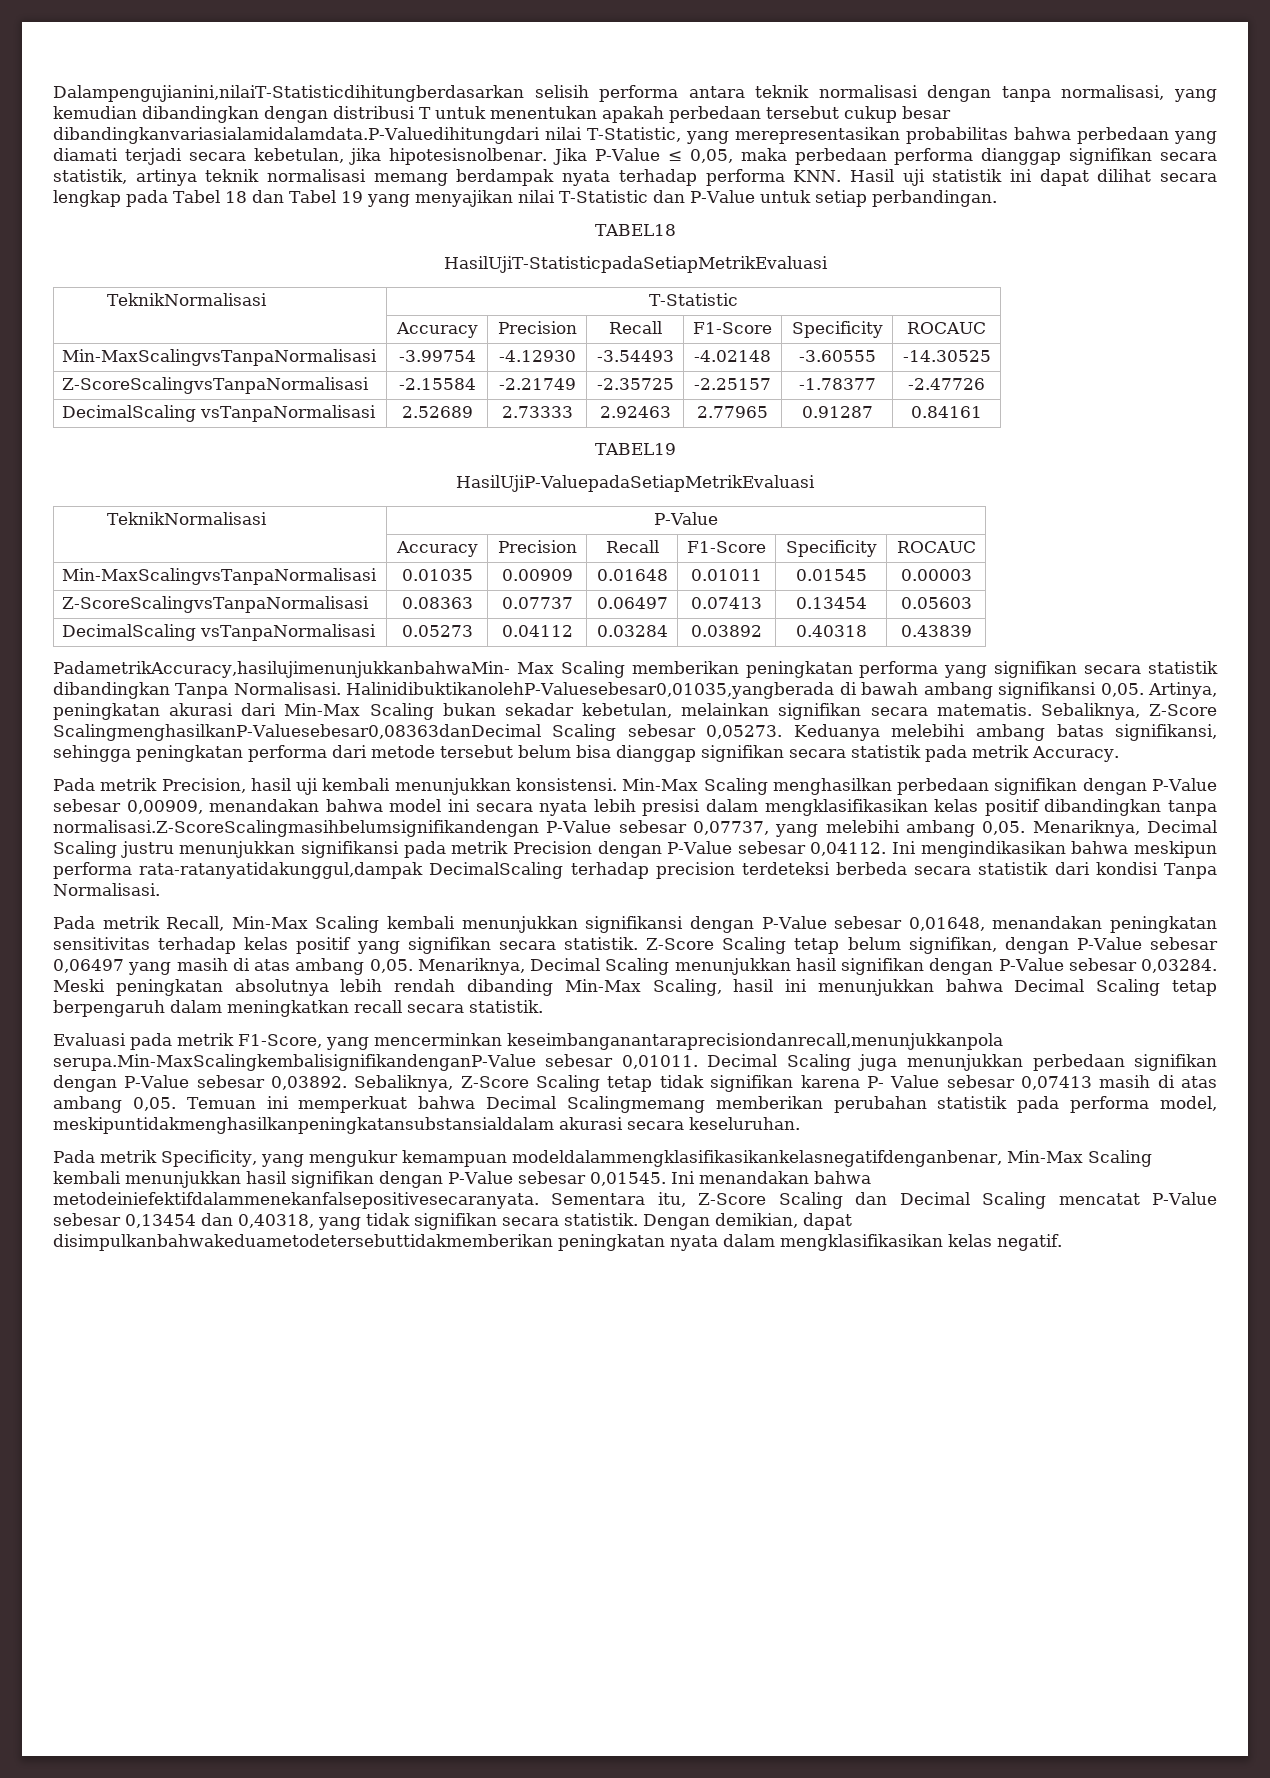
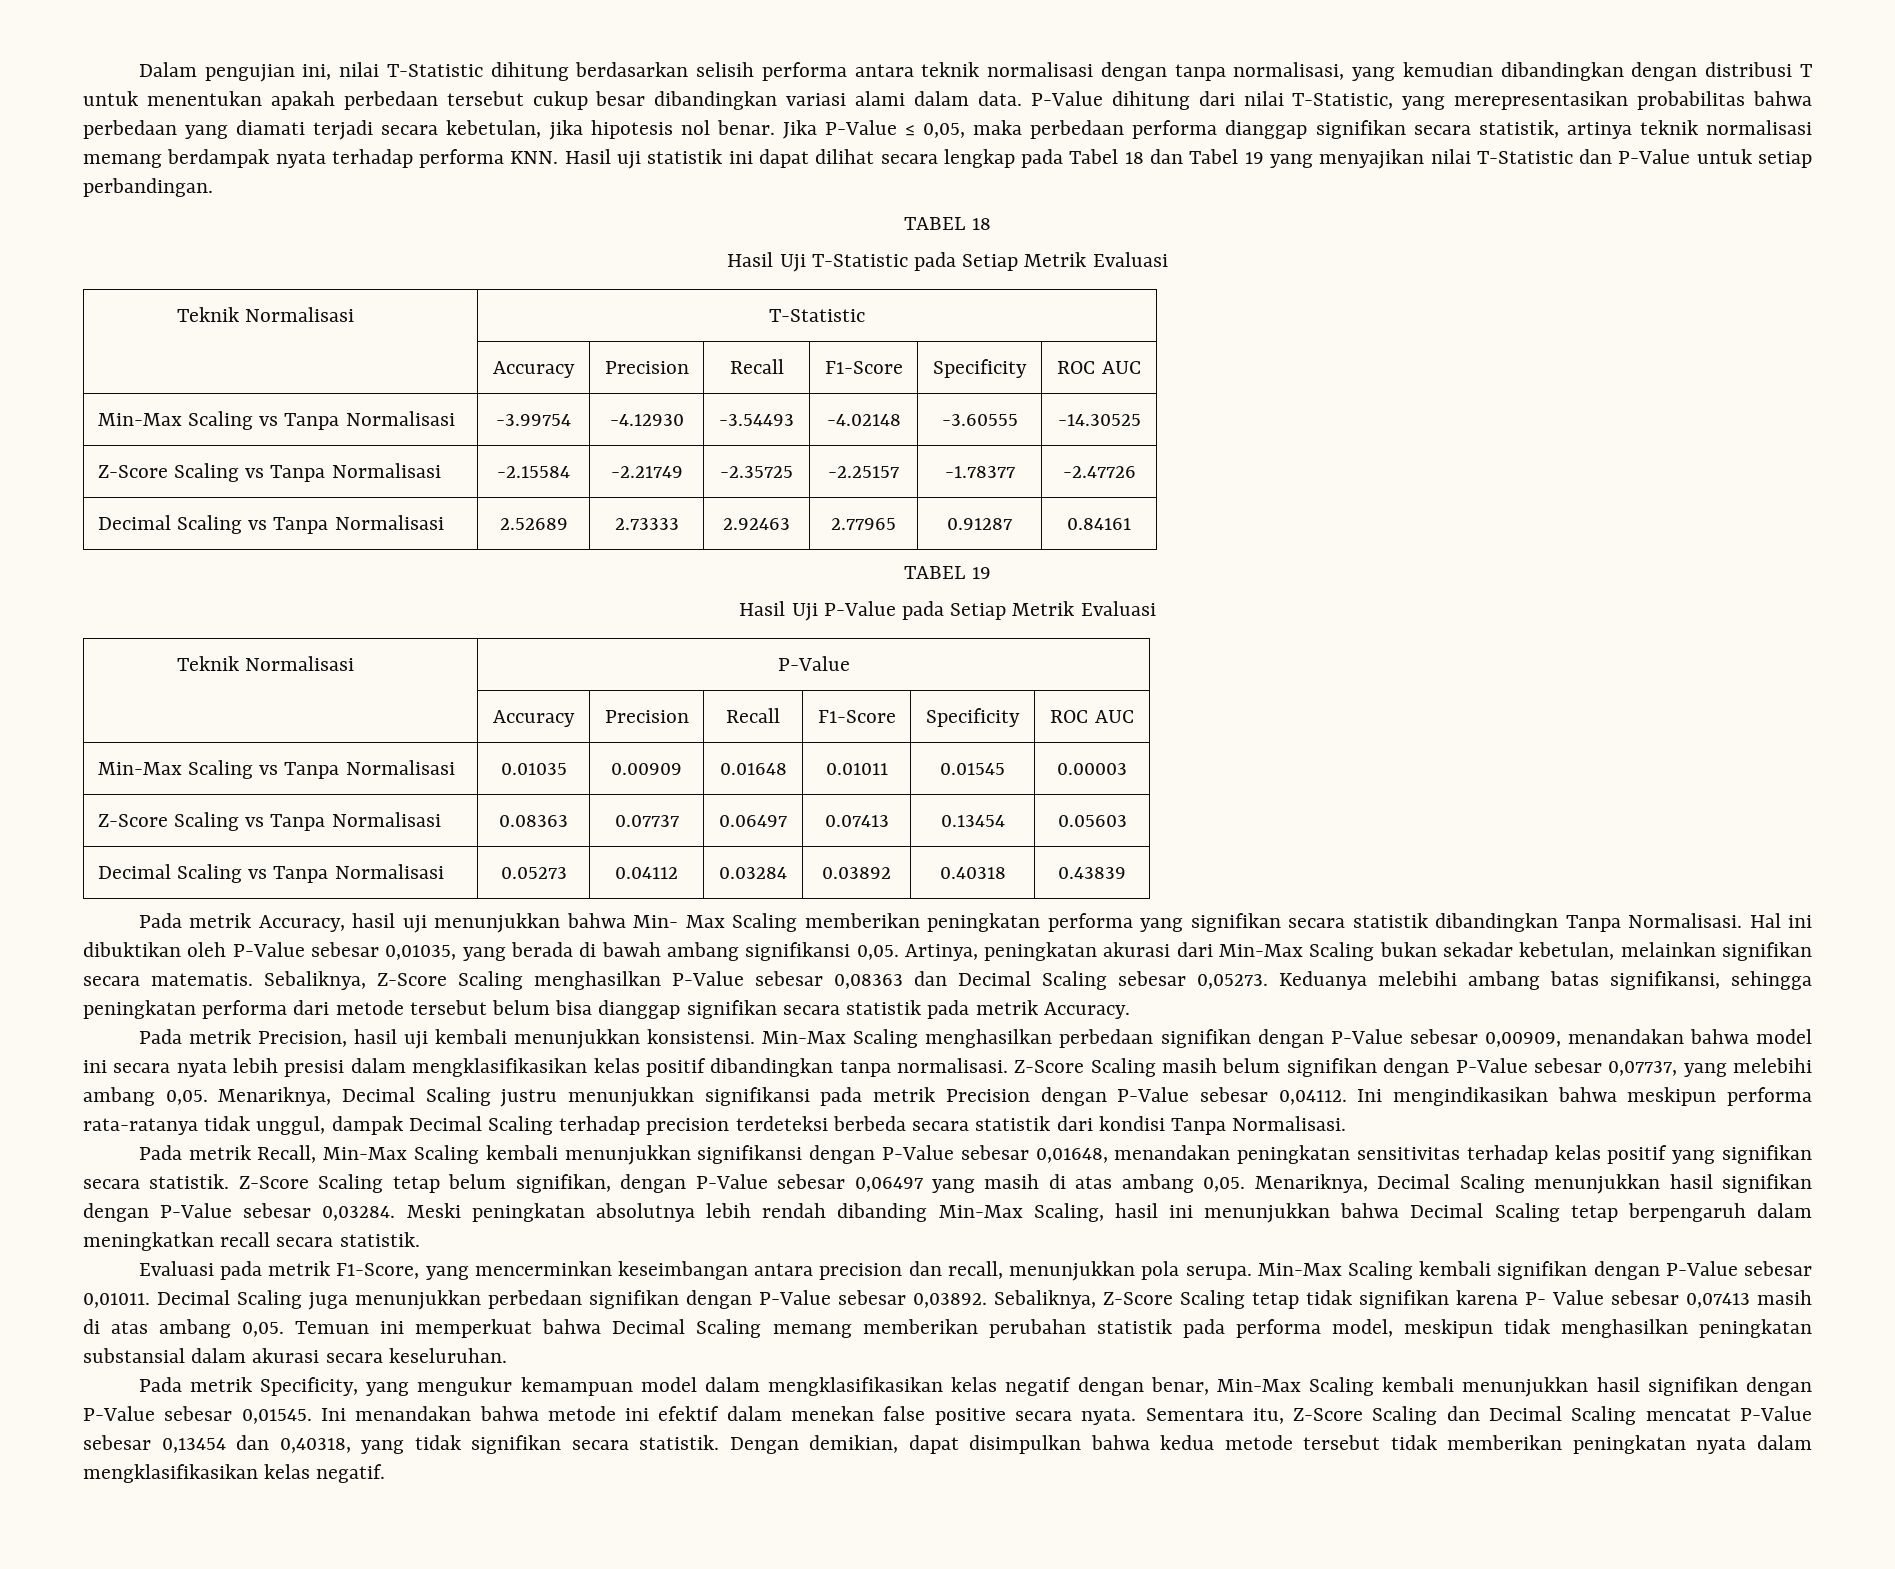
[53,85,524,102] Dalampengujianini,nilaiT-Statisticdihitungberdasarkan -> [138,62,689,82] Dalam pengujian ini, nilai T-Statistic dihitung berdasarkan
[53,127,540,144] dibandingkanvariasialamidalamdata.P-Valuedihitungdari -> [654,91,1235,110] dibandingkan variasi alami dalam data. P-Value dihitung dari
[389,148,548,165] hipotesisnolbenar. -> [590,120,775,139] hipotesis nol benar.
[594,224,676,236] [443,256,828,273] [106,293,267,306] TABEL18 // HasilUjiT-StatisticpadaSetiapMetrikEvaluasi // TeknikNormalisasi -> [904,217,991,230] [727,252,1168,272] [176,307,355,322] TABEL 18 // Hasil Uji T-Statistic pada Setiap Metrik Evaluasi // Teknik Normalisasi
[907,322,986,334] [62,349,378,366] ROCAUC // Min-MaxScalingvsTanpaNormalisasi -> [1057,361,1141,374] [97,411,455,430] ROC AUC // Min-Max Scaling vs Tanpa Normalisasi
[62,377,370,394] Z-ScoreScalingvsTanpaNormalisasi -> [97,463,441,482] Z-Score Scaling vs Tanpa Normalisasi
[62,405,377,422] DecimalScaling vsTanpaNormalisasi -> [97,515,444,534] Decimal Scaling vs Tanpa Normalisasi
[594,443,676,455] [455,475,816,492] [106,512,267,525] TABEL19 // HasilUjiP-ValuepadaSetiapMetrikEvaluasi // TeknikNormalisasi -> [904,566,991,579] [739,601,1156,621] [176,656,355,671] TABEL 19 // Hasil Uji P-Value pada Setiap Metrik Evaluasi // Teknik Normalisasi
[896,541,976,553] [62,568,378,585] ROCAUC // Min-MaxScalingvsTanpaNormalisasi -> [1050,710,1134,723] [97,760,455,779] ROC AUC // Min-Max Scaling vs Tanpa Normalisasi
[62,596,370,613] Z-ScoreScalingvsTanpaNormalisasi -> [97,812,441,831] Z-Score Scaling vs Tanpa Normalisasi
[62,624,377,641] DecimalScaling vsTanpaNormalisasi -> [97,864,444,883] Decimal Scaling vs Tanpa Normalisasi
[53,661,510,678] PadametrikAccuracy,hasilujimenunjukkanbahwaMin- -> [138,913,679,933] Pada metrik Accuracy, hasil uji menunjukkan bahwa Min-
[346,682,835,699] HalinidibuktikanolehP-Valuesebesar0,01035,yangberada -> [1749,913,1813,928] [83,942,573,961] Hal ini dibuktikan oleh P-Value sebesar 0,01035, yang berada
[53,724,541,741] ScalingmenghasilkanP-Valuesebesar0,08363danDecimal -> [458,971,1031,990] Scaling menghasilkan P-Value sebesar 0,08363 dan Decimal
[53,820,539,837] normalisasi.Z-ScoreScalingmasihbelumsignifikandengan -> [897,1058,1450,1077] normalisasi. Z-Score Scaling masih belum signifikan dengan
[139,862,564,879] rata-ratanyatidakunggul,dampak DecimalScaling -> [83,1116,554,1135] rata-ratanya tidak unggul, dampak Decimal Scaling
[507,1033,1003,1050] [53,1054,536,1071] keseimbanganantaraprecisiondanrecall,menunjukkanpola serupa.Min-MaxScalingkembalisignifikandenganP-Value -> [618,1261,1738,1281] keseimbangan antara precision dan recall, menunjukkan pola serupa. Min-Max Scaling kembali signifikan dengan P-Value
[566,1096,705,1113] Scalingmemang -> [696,1319,852,1338] Scaling memang
[53,1117,554,1134] meskipuntidakmenghasilkanpeningkatansubstansialdalam -> [1403,1319,1812,1338] [83,1348,247,1363] meskipun tidak menghasilkan peningkatan substansial dalam
[511,1150,1002,1167] modeldalammengklasifikasikankelasnegatifdenganbenar, -> [640,1377,1209,1396] model dalam mengklasifikasikan kelas negatif dengan benar,
[53,1192,539,1209] metodeiniefektifdalammenekanfalsepositivesecaranyata. -> [547,1406,1137,1425] metode ini efektif dalam menekan false positive secara nyata.
[53,1234,553,1251] disimpulkanbahwakeduametodetersebuttidakmemberikan -> [969,1435,1563,1454] disimpulkan bahwa kedua metode tersebut tidak memberikan

